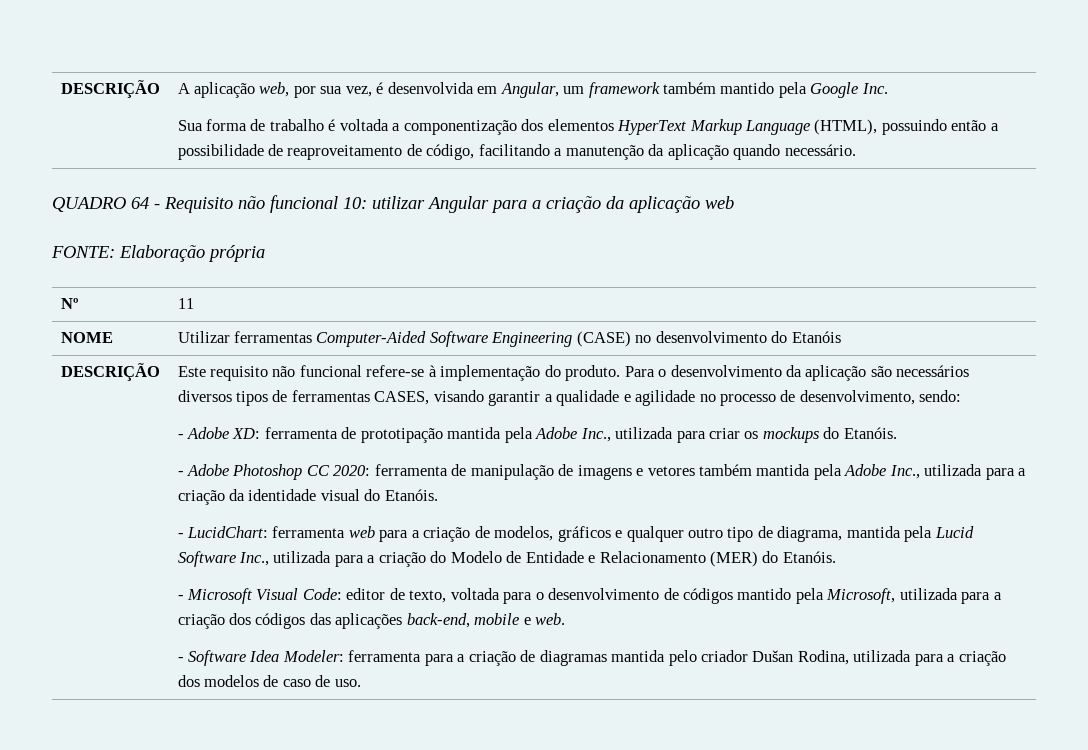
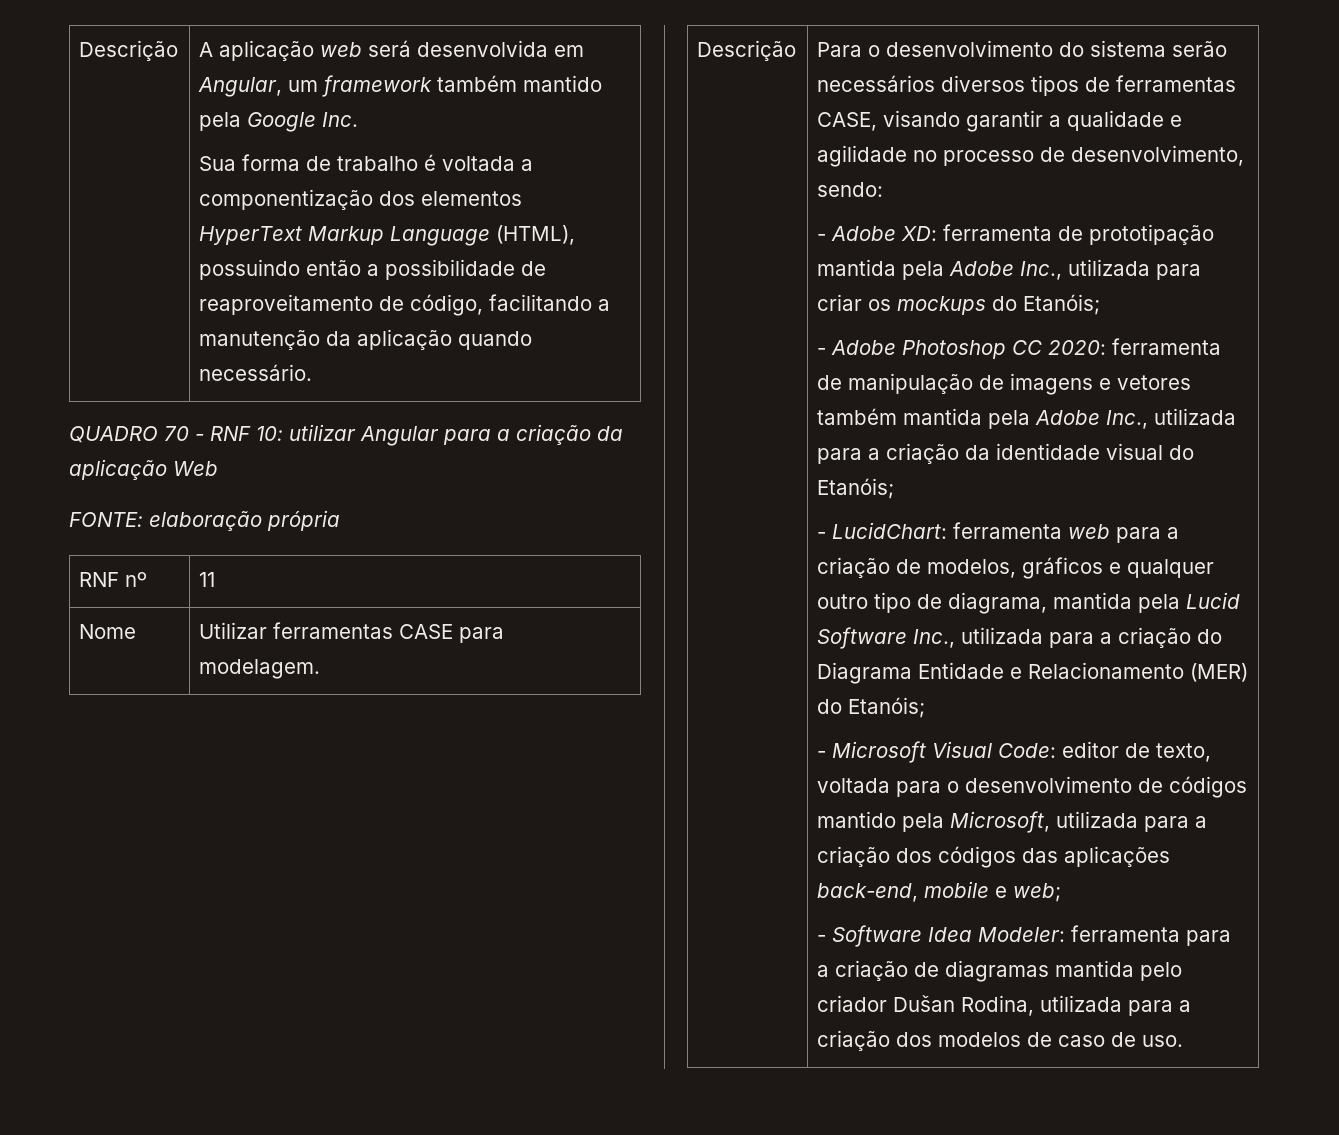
[60,80,160,98] DESCRIÇÃO -> [79,40,179,61] Descrição
[259,82,384,98] web, por sua vez, é -> [320,40,412,57] web será
[131,195,338,213] 64 - Requisito não funcional -> [164,426,251,441] 70 - RNF
[705,196,734,209] web -> [173,461,218,476] Web
[119,245,205,262] Elaboração -> [149,511,262,531] elaboração
[60,298,78,309] Nº -> [79,572,148,587] RNF nº
[60,332,113,343] NOME -> [79,624,137,639] Nome
[316,331,841,347] [60,363,160,381] [177,365,892,381] Computer-Aided Software Engineering (CASE) no desenvolvimento do Etanóis // DESCRIÇÃO | Este requisito não funcional refere-se à implementação do produto. Para o desenvolvimento da aplicação são -> [399,624,505,643] [199,659,321,679] [697,40,797,61] [817,40,1228,57] CASE para modelagem. // Descrição | Para o desenvolvimento do sistema serão
[374,391,430,405] CASES, -> [817,112,878,131] CASE,
[843,427,897,439] Etanóis. -> [1023,294,1101,315] Etanóis;
[384,489,438,501] Etanóis. -> [817,478,895,499] Etanóis;
[450,551,522,563] Modelo de -> [817,662,913,684] Diagrama
[782,551,836,563] Etanóis. -> [848,697,926,718] Etanóis;
[535,613,566,625] web. -> [1013,883,1062,902] web;

